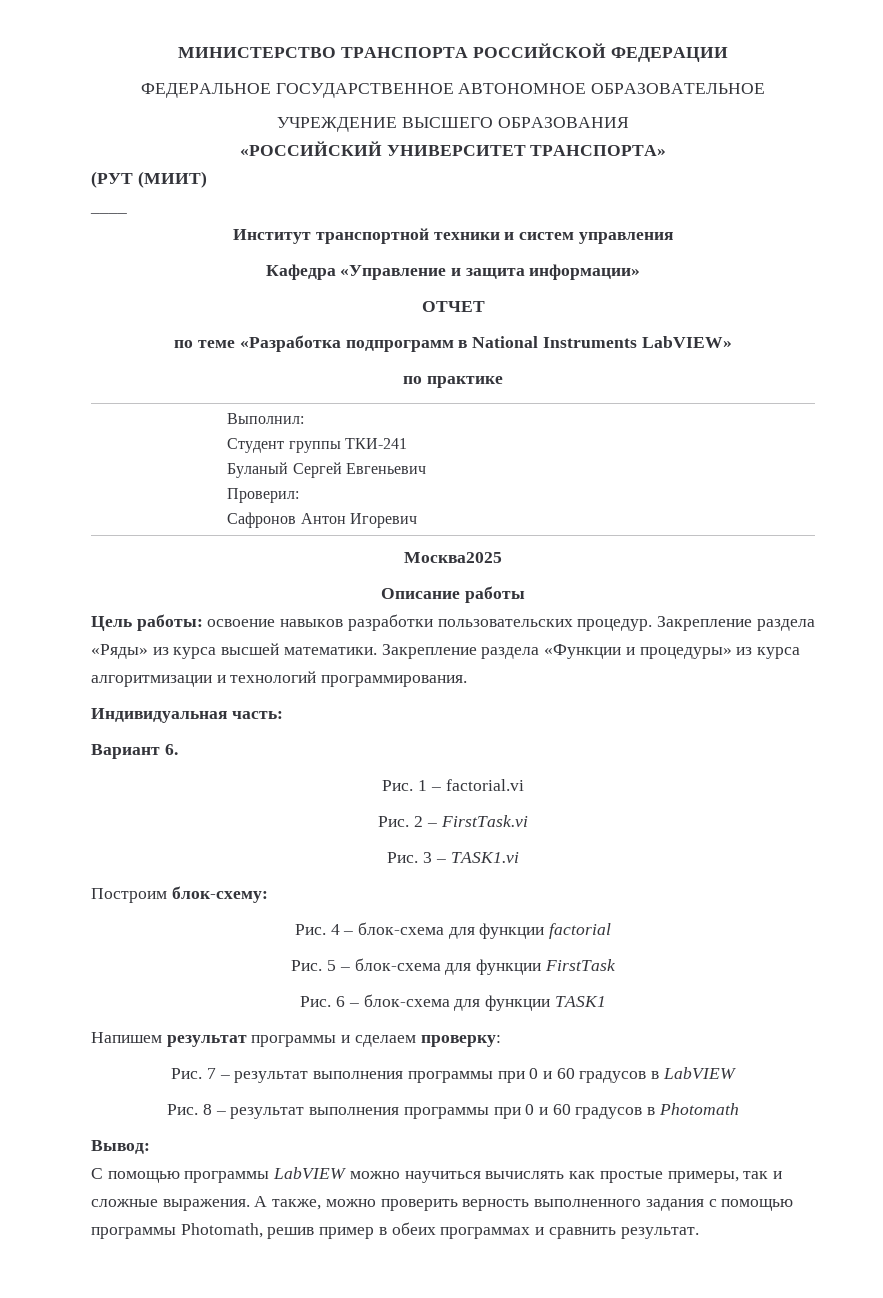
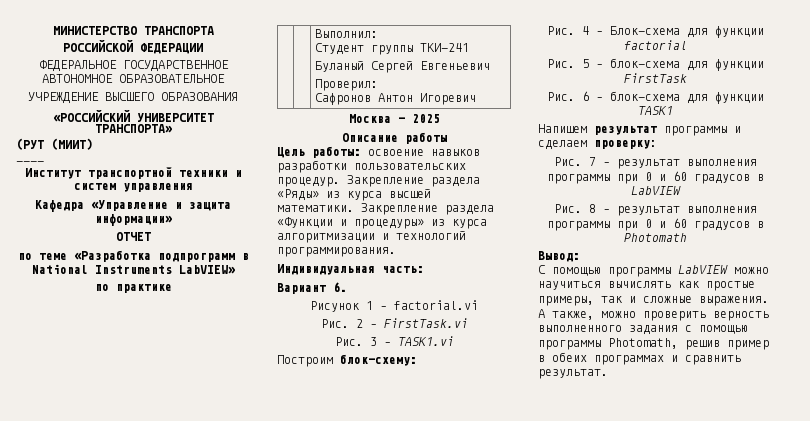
[404,552,502,563] Москва2025 -> [348,114,440,123] Москва – 2025
[382,780,414,791] Рис. -> [310,301,359,312] Рисунок
[358,922,444,935] блок-схема -> [609,26,680,35] Блок-схема

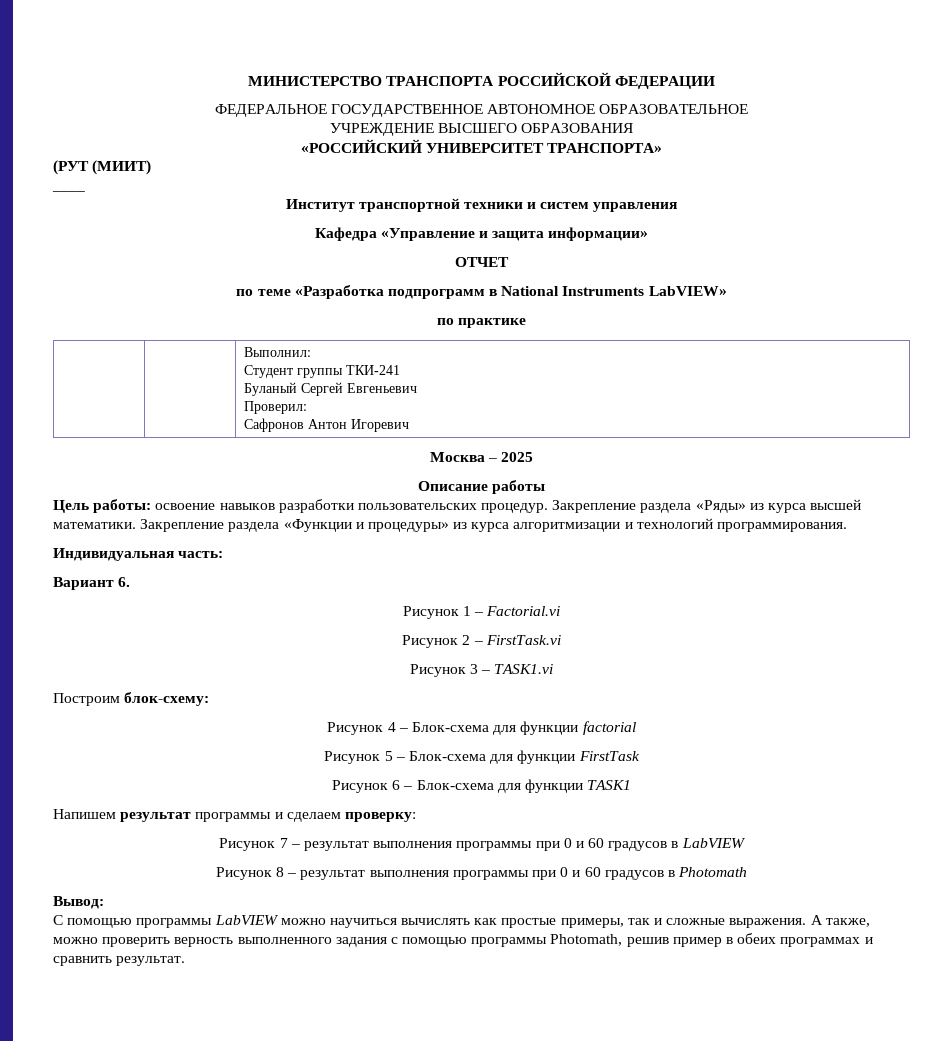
[394,300,478,310] [320,319,349,328] factorial.vi // Рис. -> [486,606,561,616] [402,635,459,648] Factorial.vi // Рисунок
[334,337,363,346] Рис. -> [409,664,466,677] Рисунок
[546,26,575,35] Рис. -> [327,722,384,735] Рисунок
[546,59,575,68] Рис. -> [324,751,381,764] Рисунок
[609,58,680,68] блок-схема -> [409,751,486,761] Блок-схема
[546,92,575,101] Рис. -> [331,780,388,793] Рисунок
[609,91,680,101] блок-схема -> [416,780,494,790] Блок-схема
[553,157,582,166] Рис. -> [219,838,276,851] Рисунок
[553,204,582,213] Рис. -> [215,867,272,880] Рисунок

